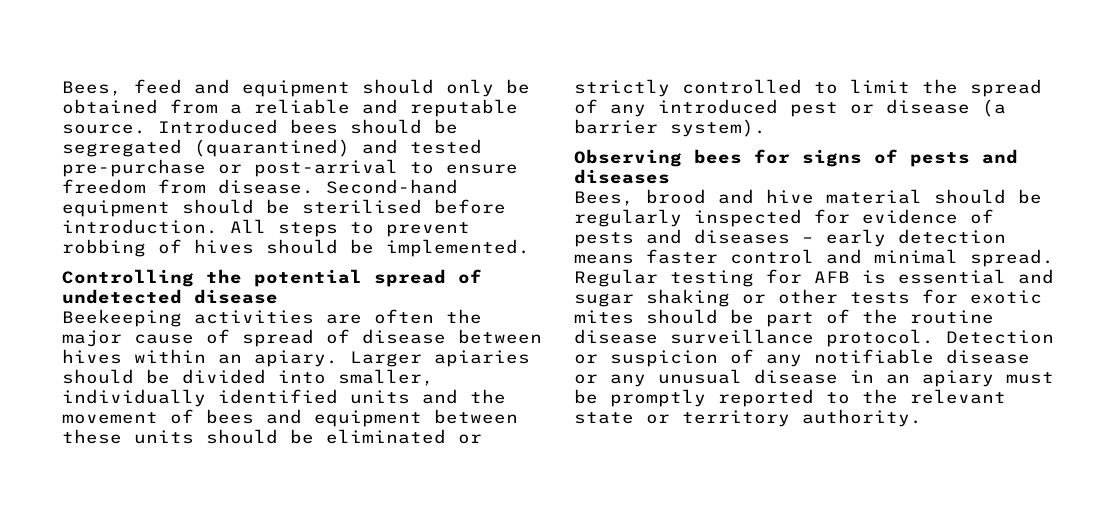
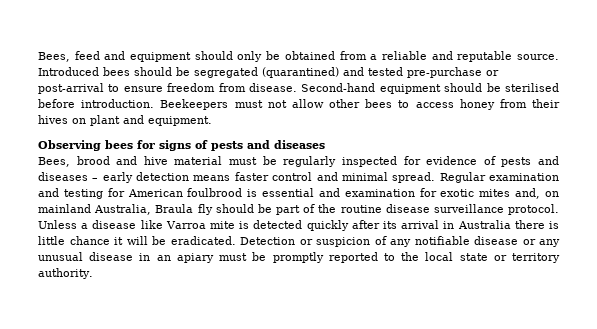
[230,219,470,237] [62,239,530,257] [62,269,482,287] [62,289,278,304] [62,309,482,327] [62,329,542,347] [62,349,530,367] [62,369,434,386] [62,389,506,407] [62,409,518,427] [62,429,482,444] [574,79,1042,97] [574,99,1006,117] [574,119,766,137] All steps to prevent robbing of hives should be implemented. // Controlling the potential spread of undetected disease // Beekeeping activities are often the major cause of spread of disease between hives within an apiary. Larger apiaries should be divided into smaller, individually identified units and the movement of bees and equipment between these units should be eliminated or strictly controlled to limit the spread of any introduced pest or disease (a barrier system). -> [160,99,560,110] [38,115,212,126] Beekeepers must not allow other bees to access honey from their hives on plant and equipment.
[934,189,1006,204] should -> [229,157,258,165] must
[670,269,1054,287] [574,289,1042,307] [574,310,634,324] testing for AFB is essential and sugar shaking or other tests for exotic mites -> [489,173,559,181] [38,188,560,199] [38,204,213,215] examination and testing for American foulbrood is essential and examination for exotic mites and, on mainland Australia, Braula fly
(934, 338) none -> [38,220,559,231] [38,236,236,245] Unless a disease like Varroa mite is detected quickly after its arrival in Australia there is little chance it will be eradicated.
[910,389,1006,404] relevant -> [425,252,454,261] local

